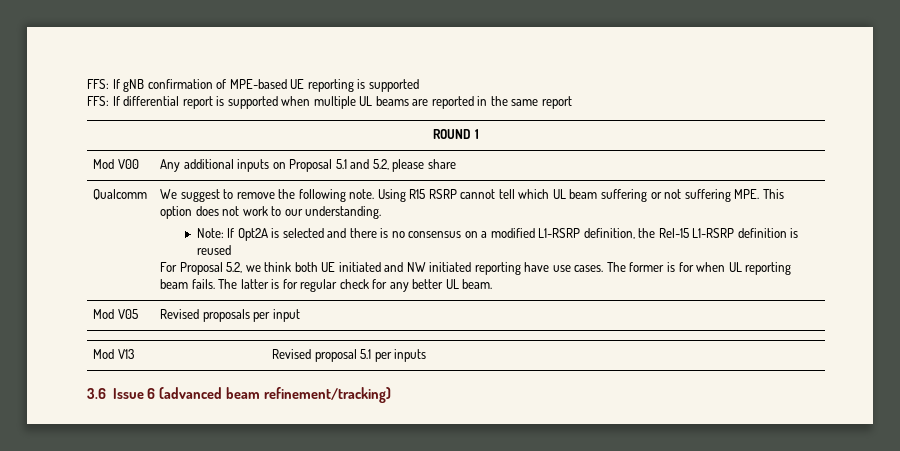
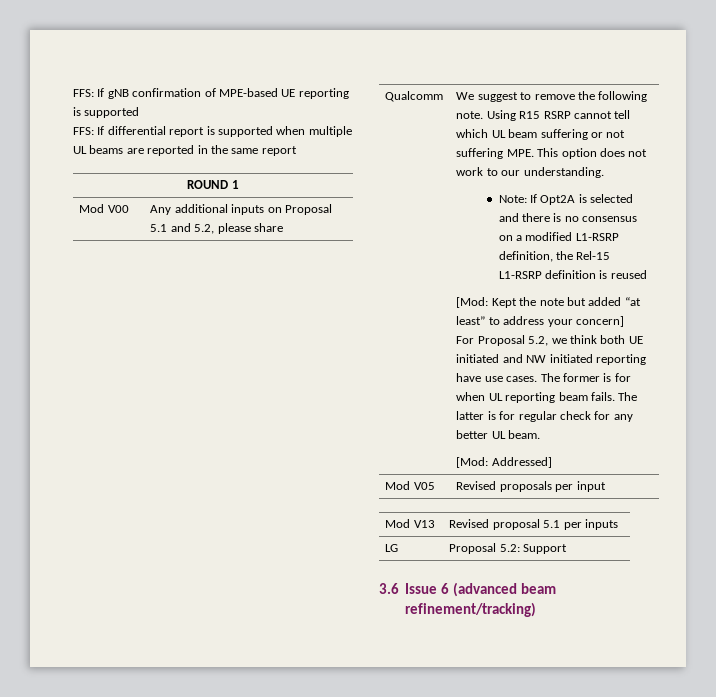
(231, 250) none -> [456,297,641,308] [456,316,624,327] // [Mod: Kept the note but added “at least” to address your concern]
(493, 284) none -> [456,457,552,468] // [Mod: Addressed]
(427, 355) none -> [385,544,399,552] [449,543,568,554] // LG | Proposal 5.2: Support

